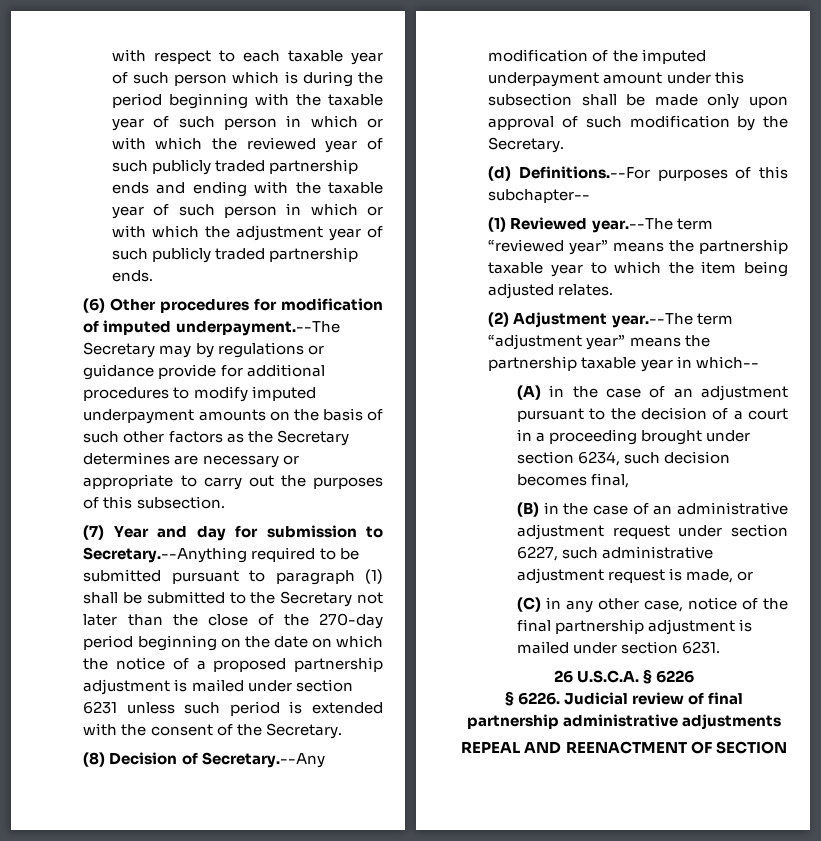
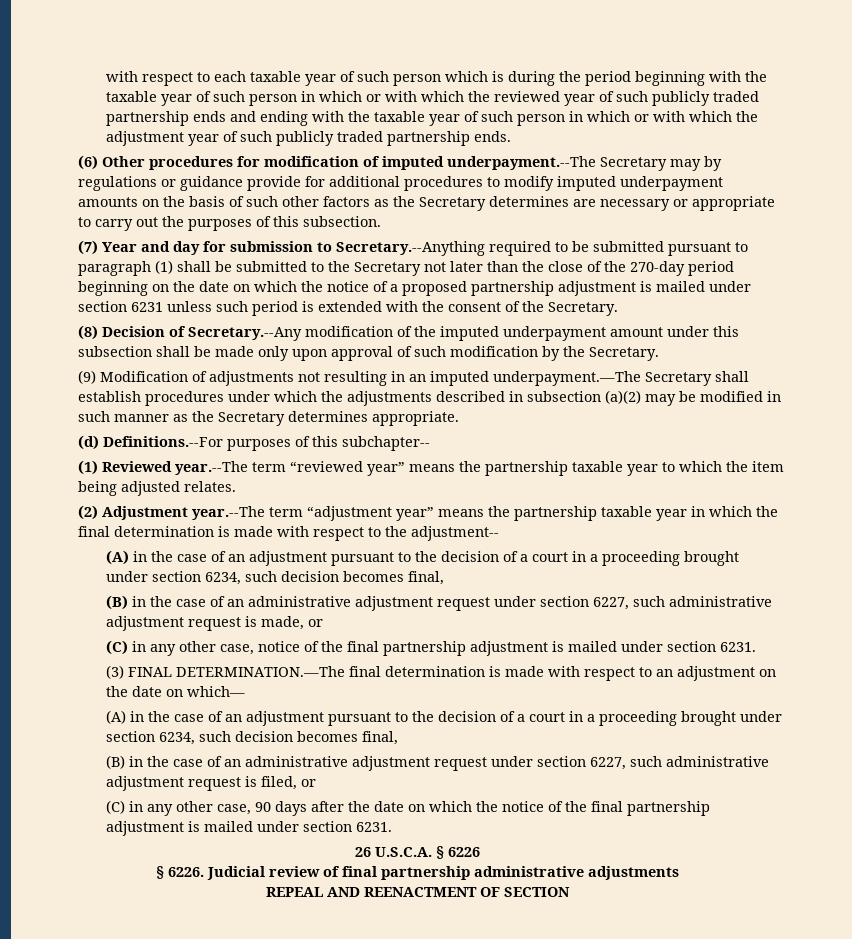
(565, 145) none -> [77,370,749,386] [77,390,781,406] [77,411,459,426] // (9) Modification of adjustments not resulting in an imputed underpayment.—The Secretary shall establish procedures under which the adjustments described in subsection (a)(2) may be modified in such manner as the Secretary determines appropriate.
[695,356,759,369] which-- -> [708,506,778,517] [77,526,499,541] which the final determination is made with respect to the adjustment--
(720, 647) none -> [106,665,777,681] [106,686,246,697] [106,710,783,726] [106,731,399,745] [106,755,770,771] [106,776,317,791] [106,800,711,816] [106,821,393,836] // (3) FINAL DETERMINATION.—The final determination is made with respect to an adjustment on the date on which— // (A) in the case of an adjustment pursuant to the decision of a court in a proceeding brought under section 6234, such decision becomes final, // (B) in the case of an administrative adjustment request under section 6227, such administrative adjustment request is filed, or // (C) in any other case, 90 days after the date on which the notice of the final partnership adjustment is mailed under section 6231.

